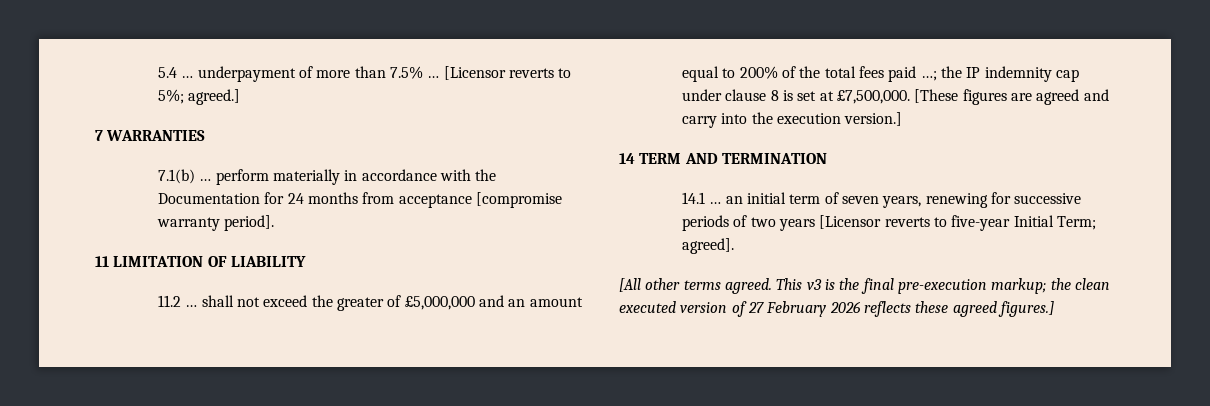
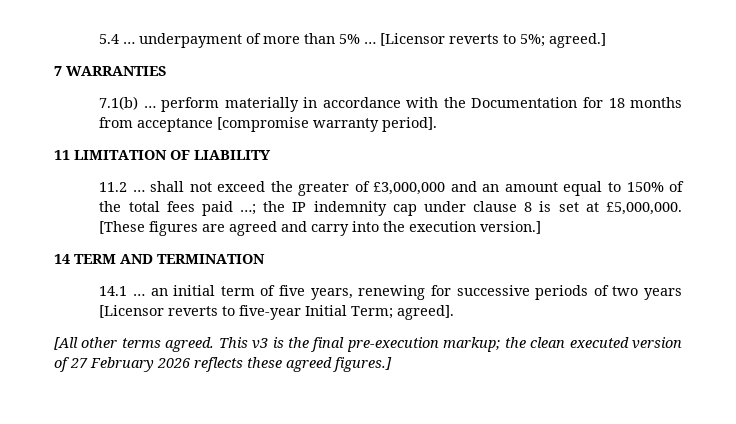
[390,66,424,79] 7.5% -> [339,34,361,44] 5%
[287,193,304,204] 24 -> [608,98,625,108] 18
[404,296,475,310] £5,000,000 -> [373,182,446,195] £3,000,000
[739,66,778,79] 200% -> [626,182,664,192] 150%
[837,90,911,104] £7,500,000. -> [605,202,682,215] £5,000,000.
[842,196,880,204] seven -> [279,285,306,296] five

